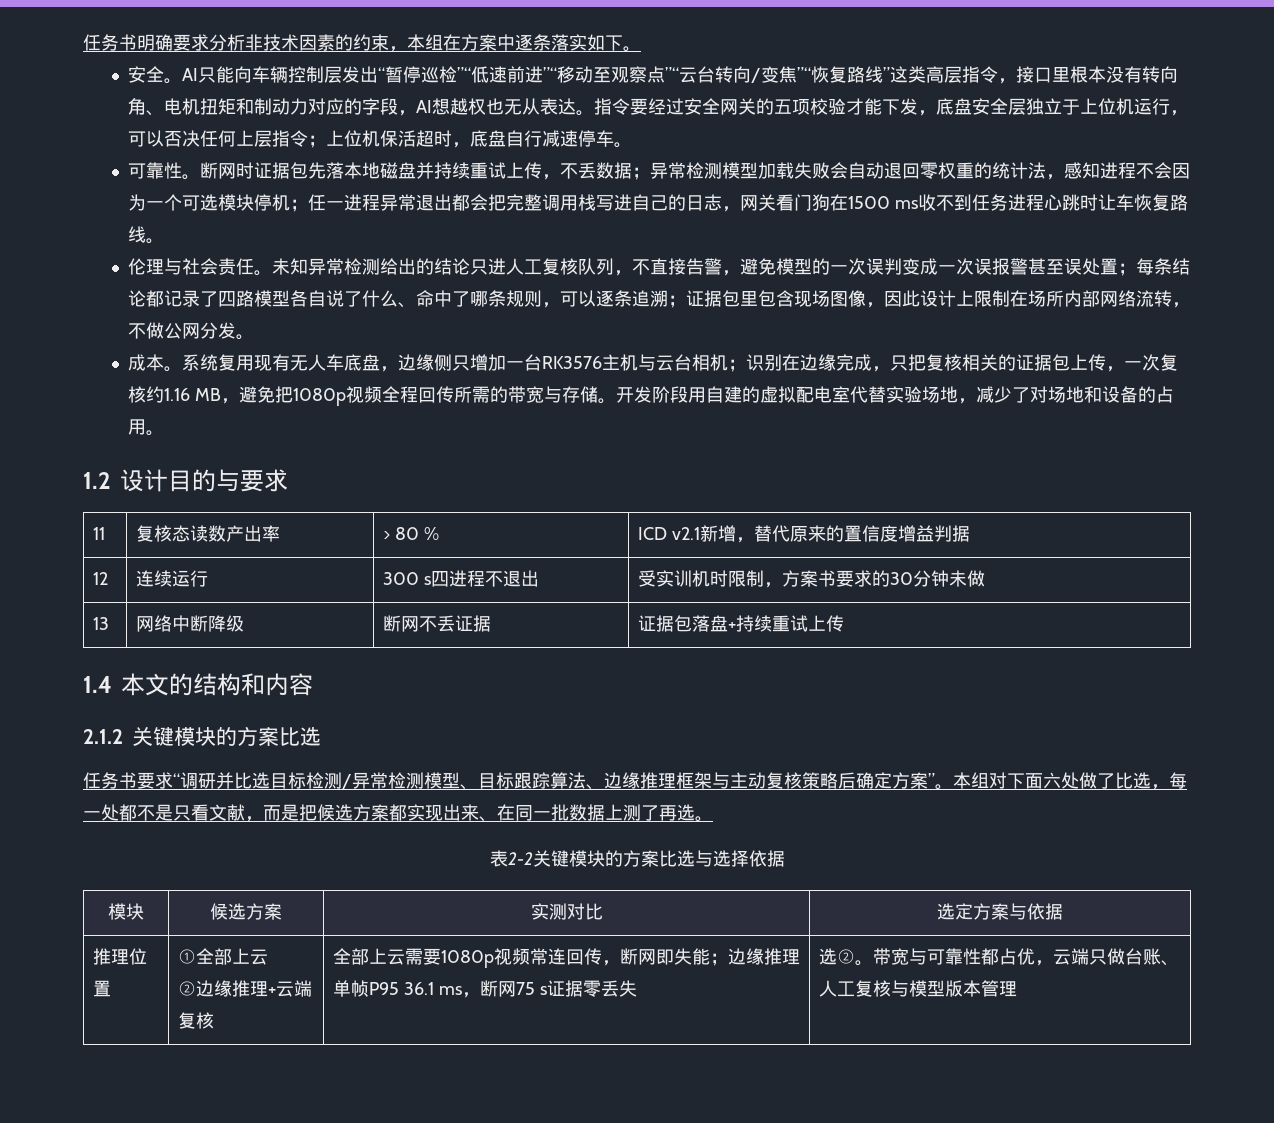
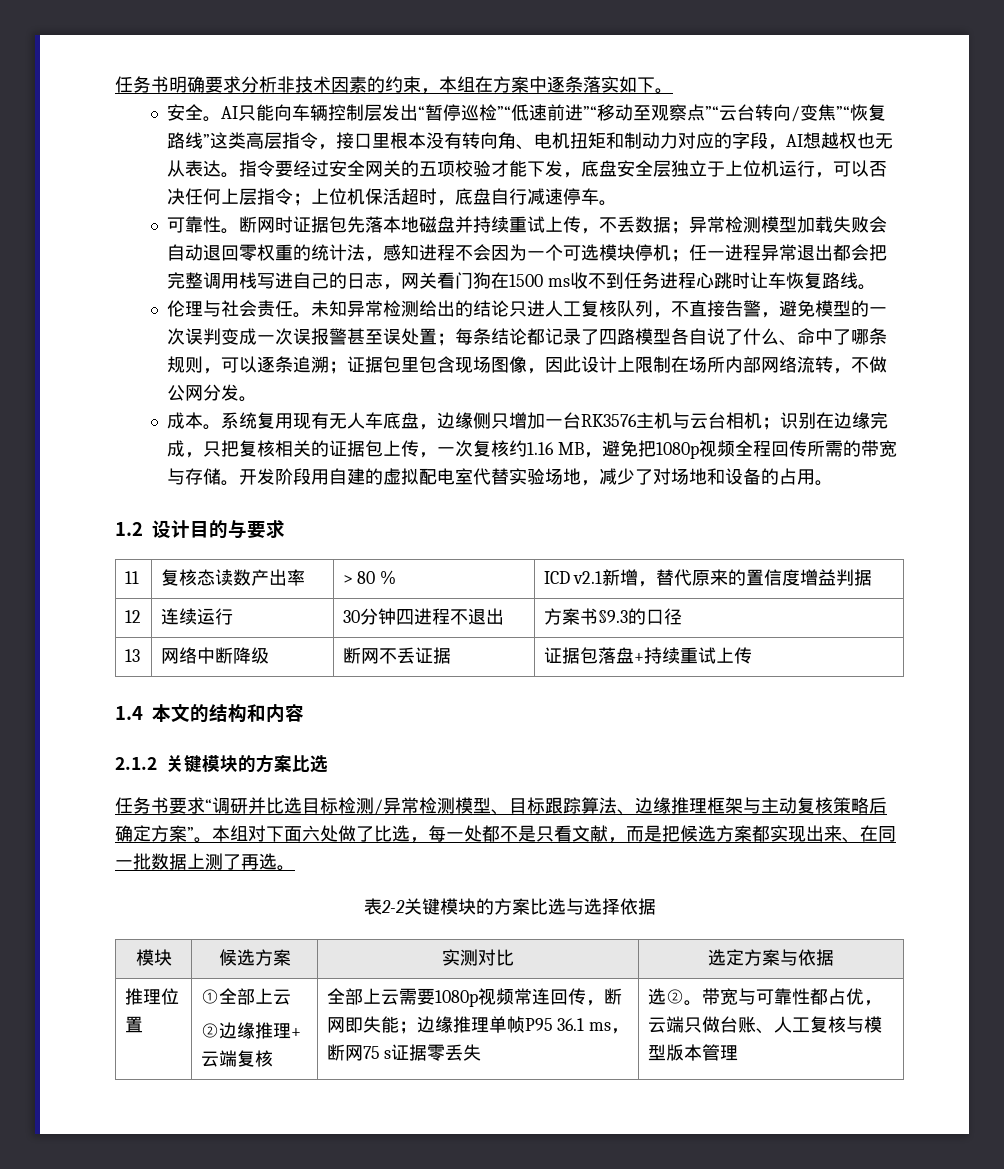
[382,572,431,585] 300 s -> [342,608,396,625] 30分钟
[637,570,985,588] 受实训机时限制，方案书要求的30分钟未做 -> [543,608,682,625] 方案书§9.3的口径

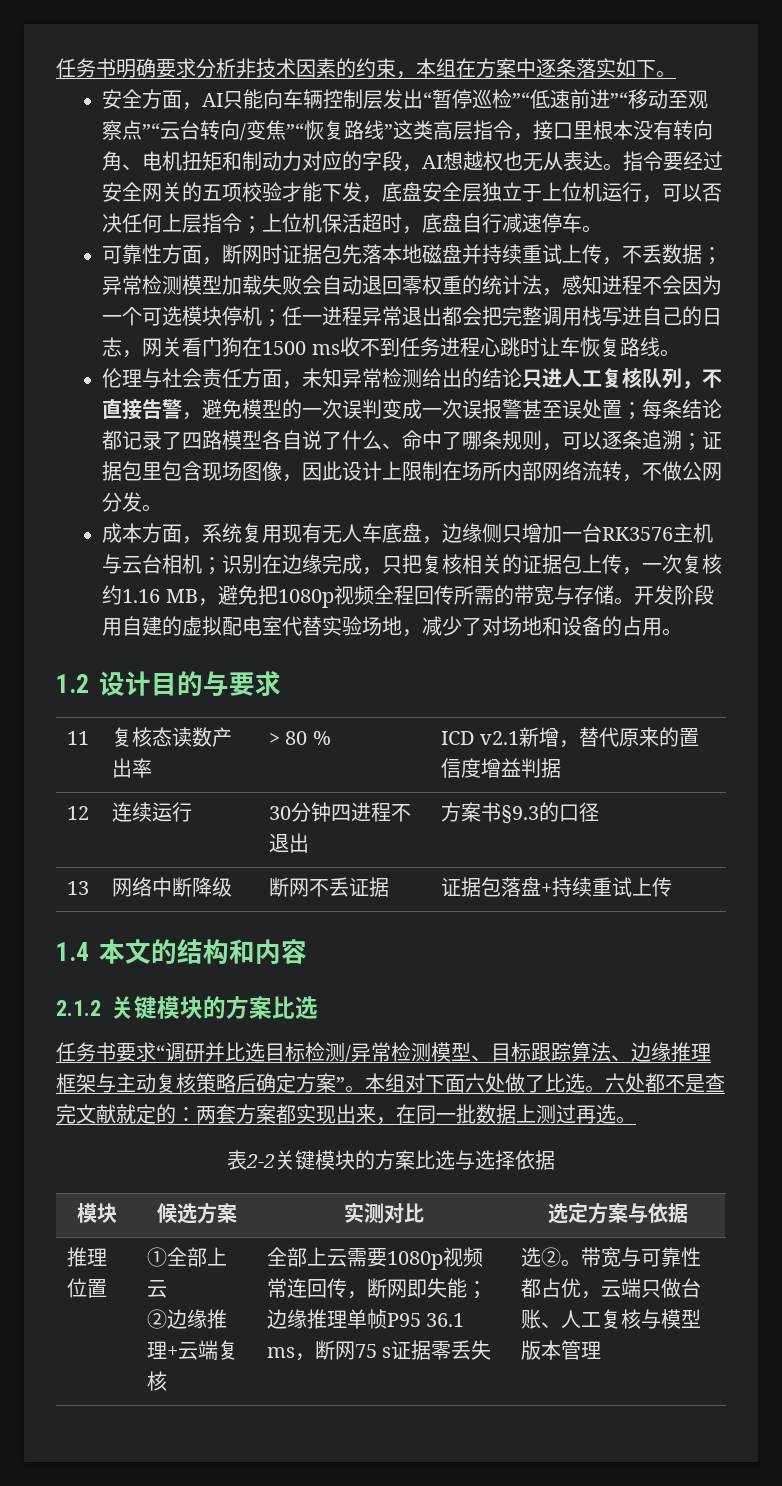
[203,116,222,122] 。 -> [142,89,203,110] 方面，
[221,228,240,234] 。 -> [162,244,223,265] 方面，
[293,312,312,318] 。 -> [242,368,303,389] 方面，
[203,424,222,430] 。 -> [142,523,203,544] 方面，
[410,825,464,843] ，每一 -> [585,1073,625,1093] 。六
[536,825,716,843] 只看文献，而是把候选 -> [705,1073,725,1092] [56,1104,236,1124] 查完文献就定的：两套
[842,837,860,843] 、 -> [376,1117,396,1125] ，
[223,854,241,870] 了 -> [556,1104,576,1124] 过

